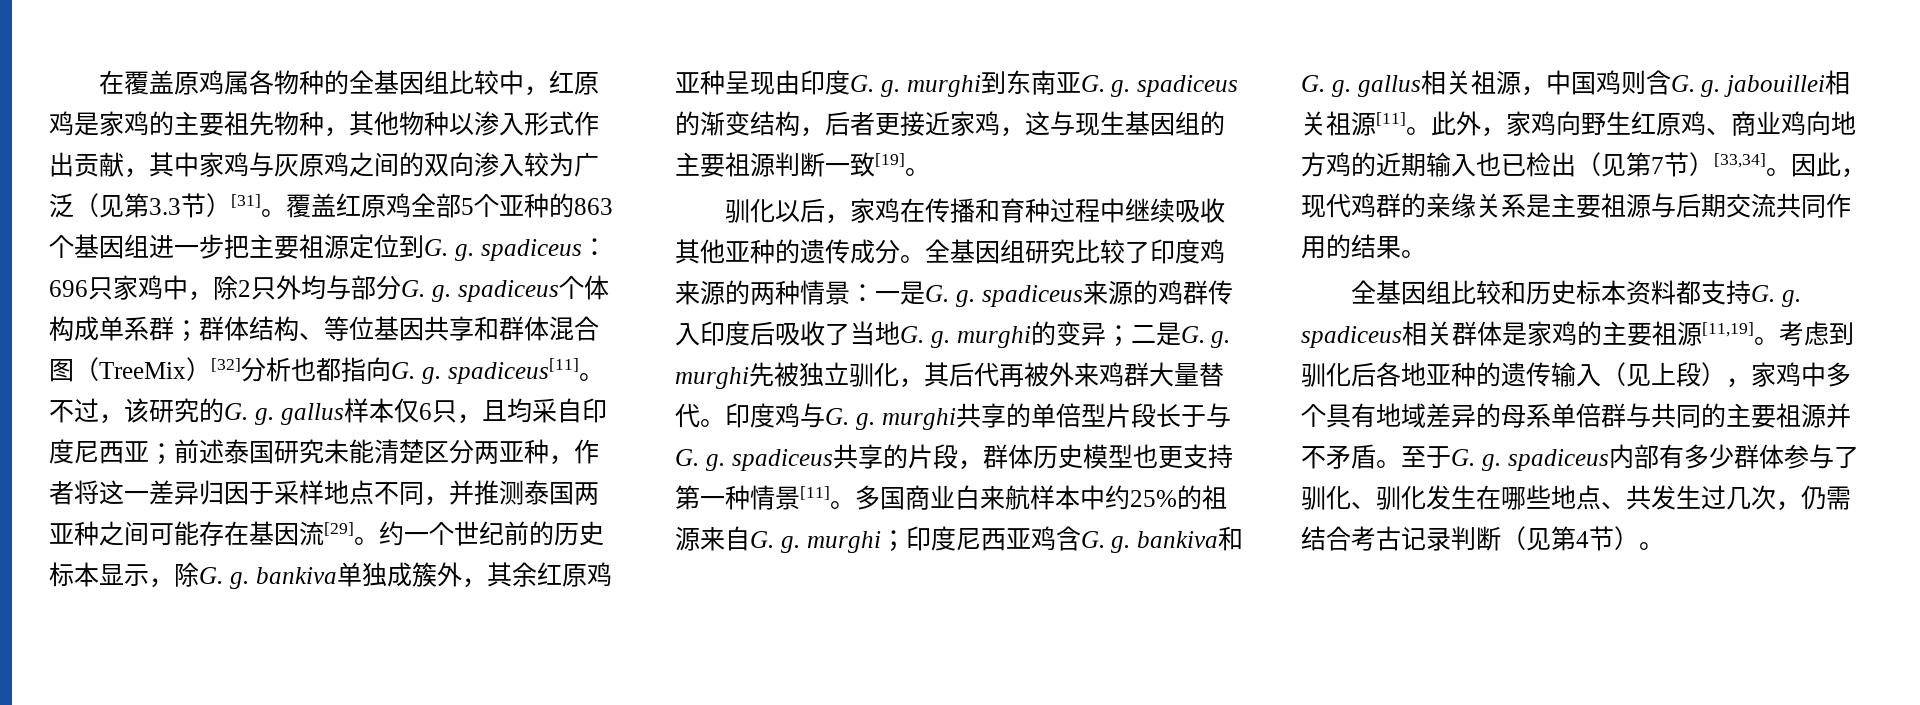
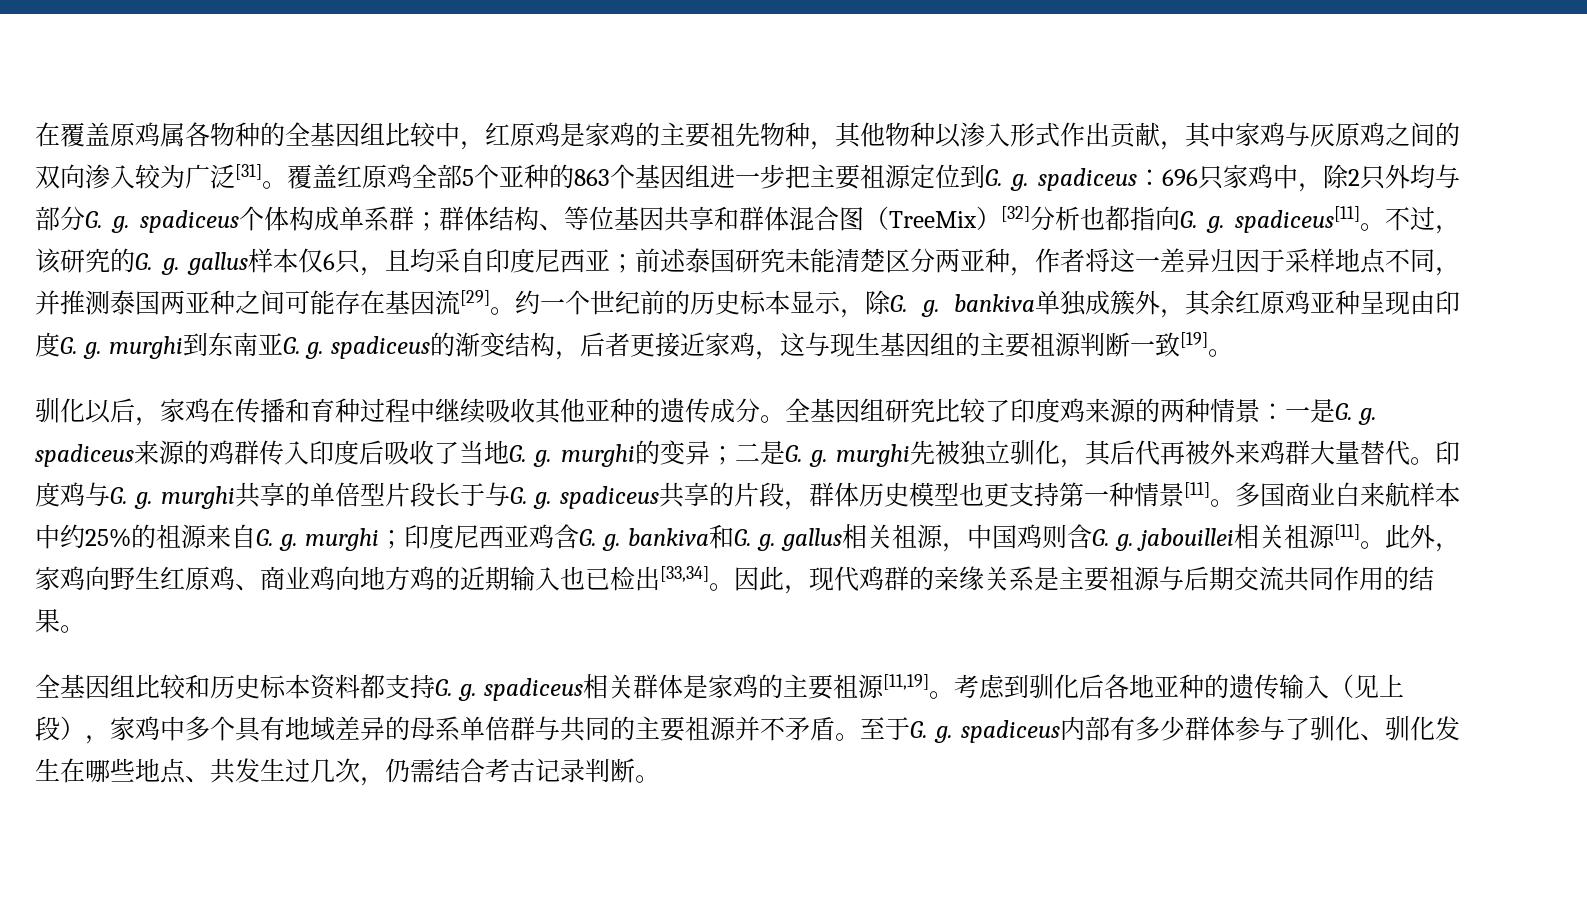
[74,193,231,218] （见第3.3节） -> (235, 176) none
[1576,152,1714,177] （见第7节） -> (660, 578) none
[1501,526,1639,551] （见第4节） -> (635, 770) none

